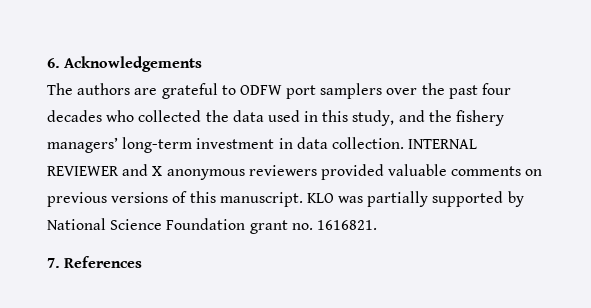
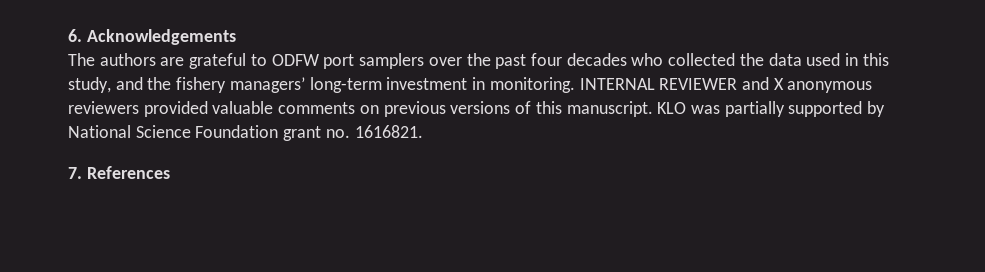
[296,137,404,149] data collection. -> [489,77,575,93] monitoring.

